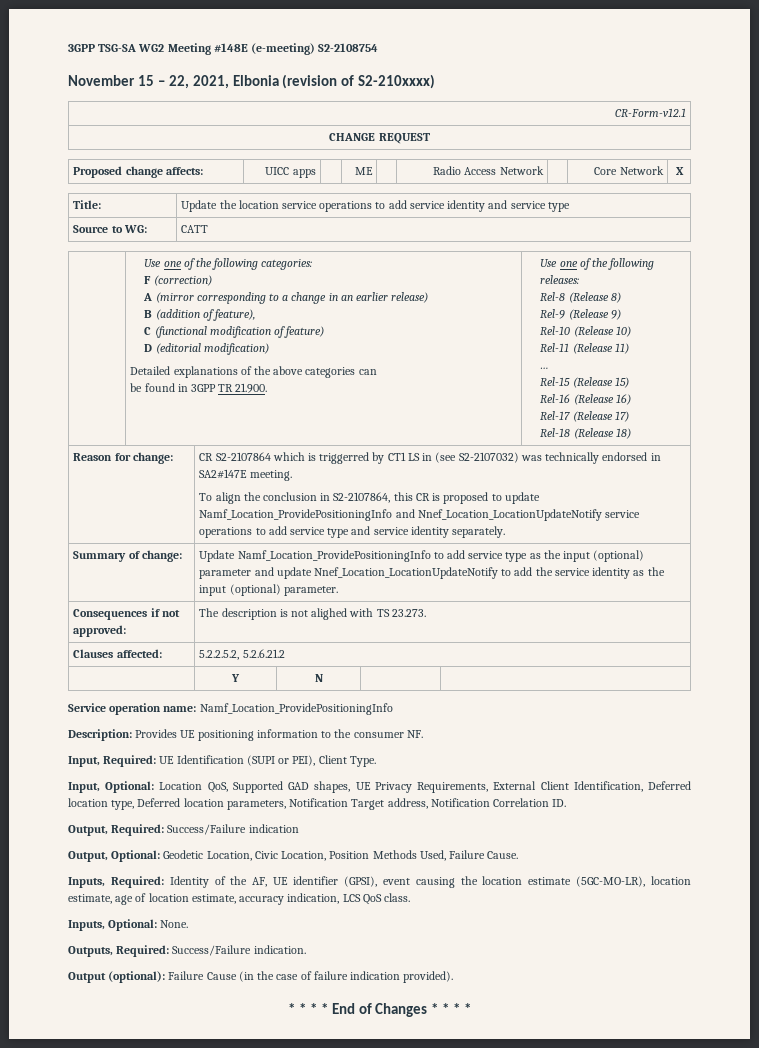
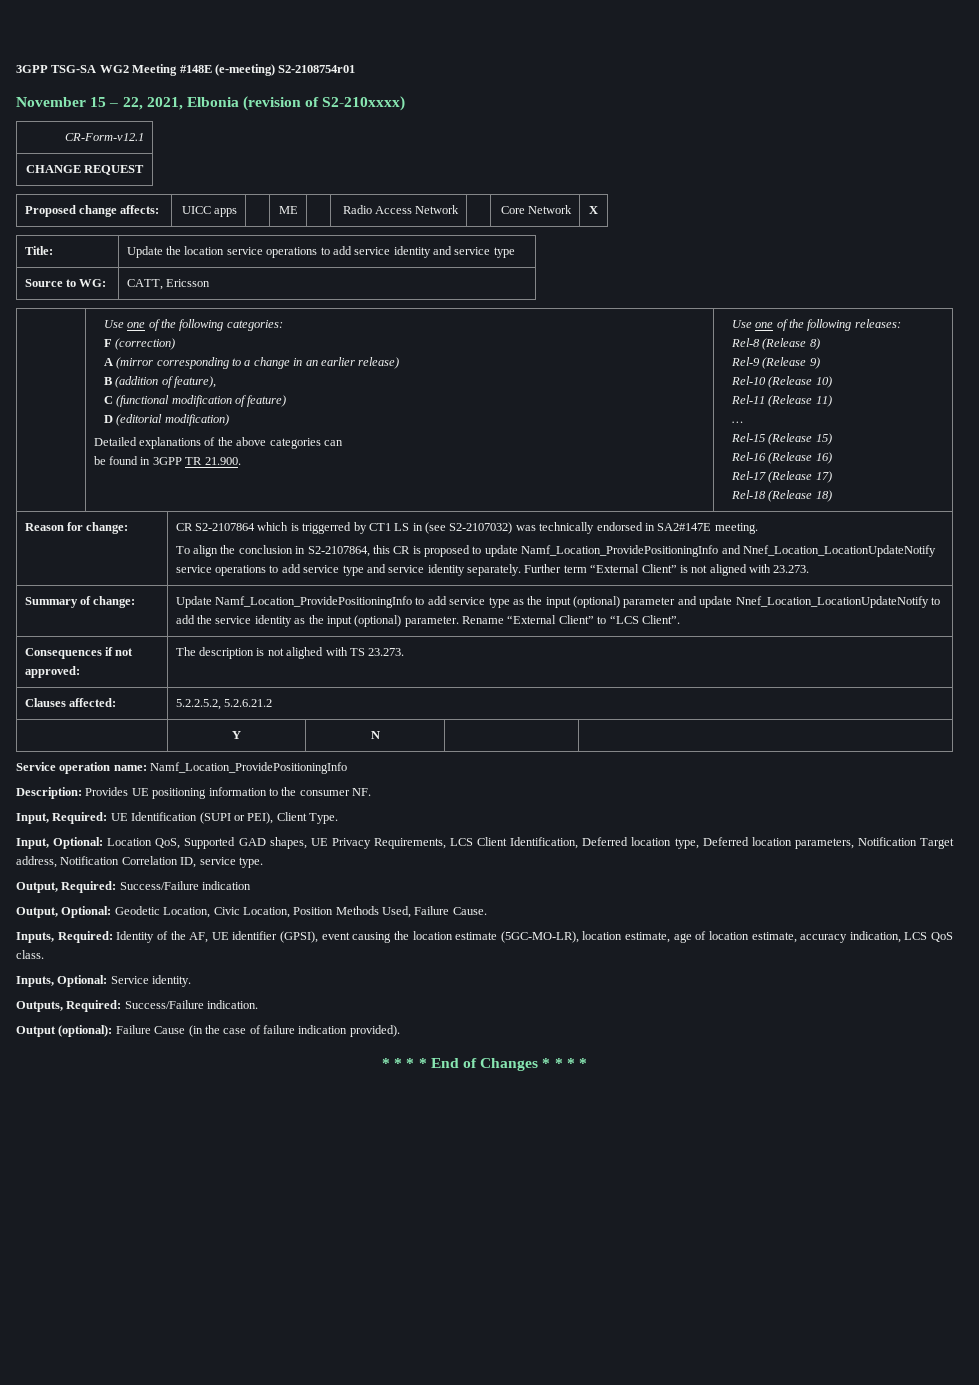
[318,43,379,52] S2-2108754 -> [278,65,356,73] S2-2108754r01
[181,225,209,233] CATT -> [126,279,211,290] CATT, Ericsson
(506, 532) none -> [524,564,810,576] Further term “External Client” is not aligned with 23.273.
(338, 591) none -> [462,615,680,624] Rename “External Client” to “LCS Client”.
[493,781,537,790] External -> [450,838,474,846] LCS
[552,799,567,807] ID. -> [180,857,263,868] ID, service type.
[160,920,189,928] None. -> [110,975,192,987] Service identity.

